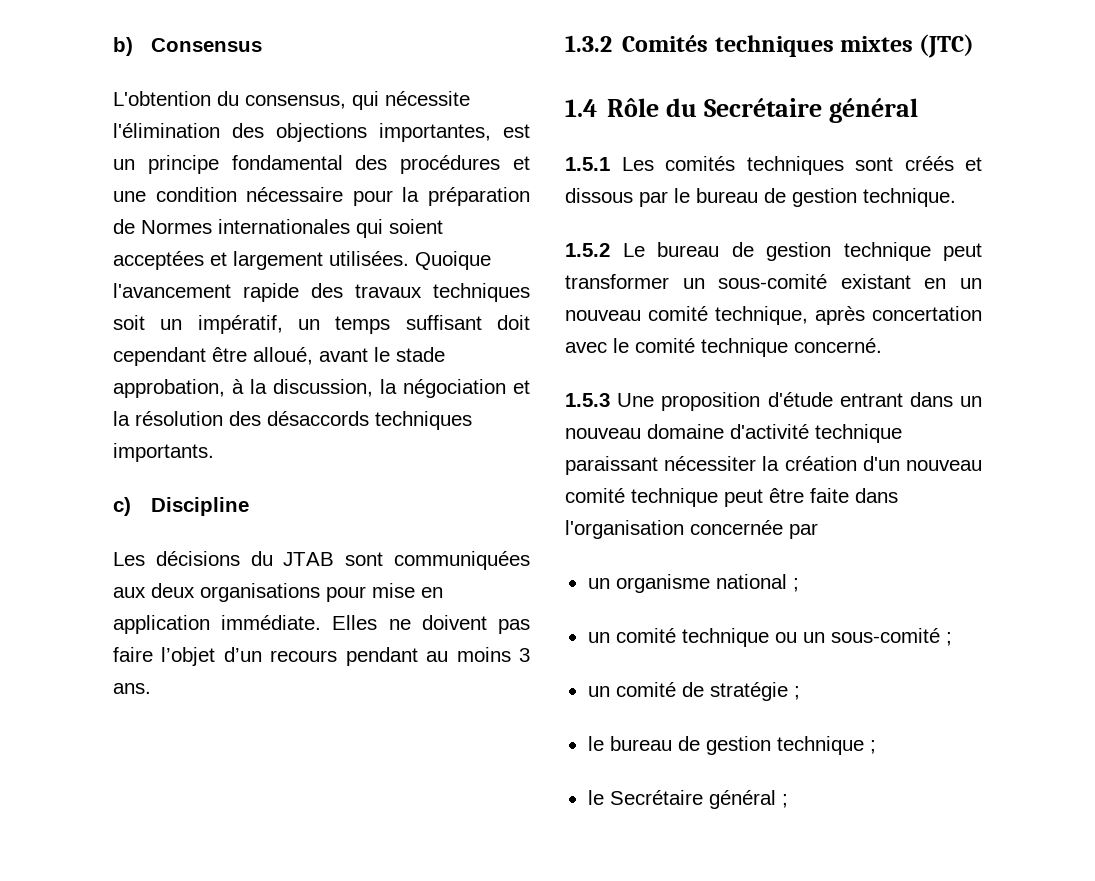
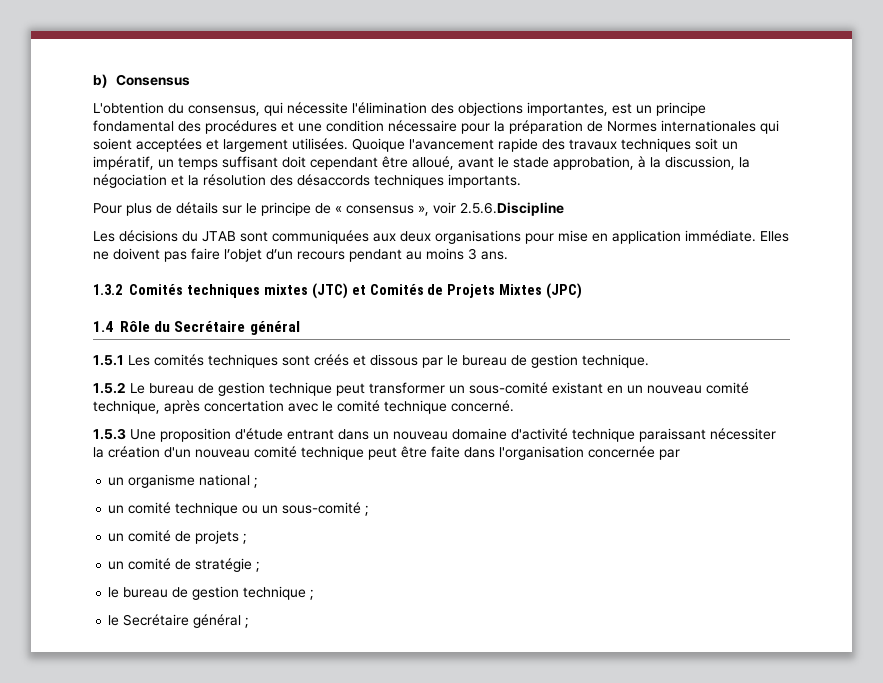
[113,497,249,516] c) Discipline -> [93,202,564,216] Pour plus de détails sur le principe de « consensus », voir 2.5.6.Discipline
(975, 46) none -> [351,283,583,299] et Comités de Projets Mixtes (JPC)
(952, 639) none -> [108,530,248,544] // un comité de projets ;

